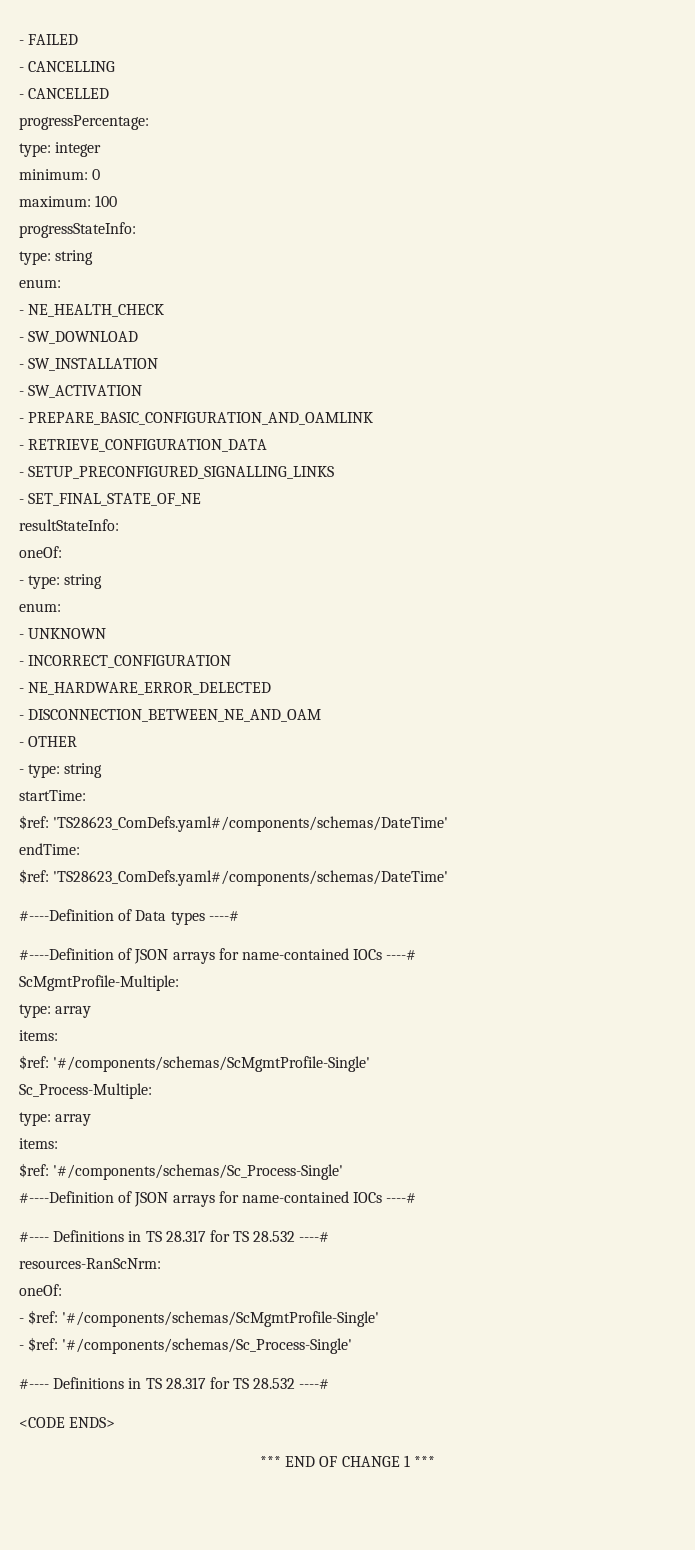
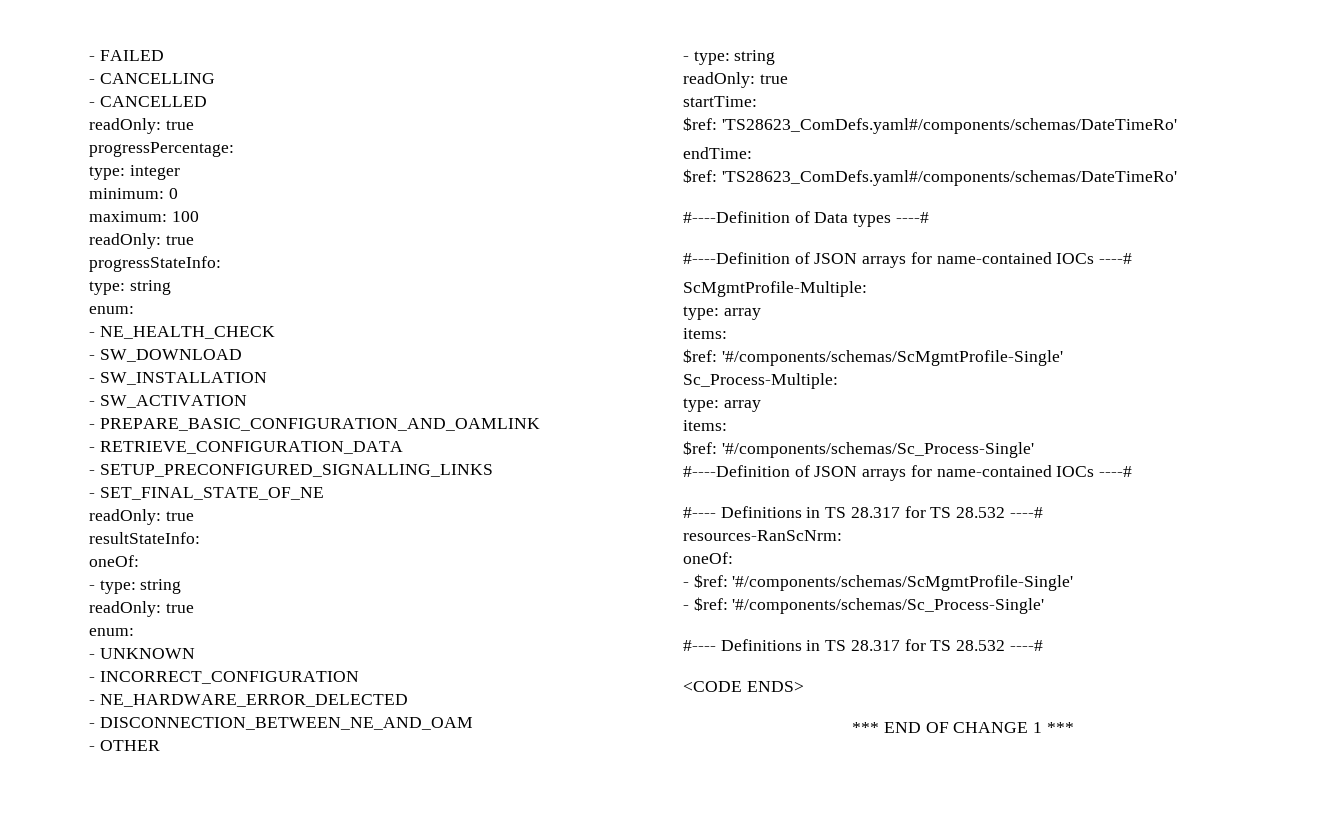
(110, 93) none -> [89,118,194,134] // readOnly: true
(118, 201) none -> [89,233,194,249] // readOnly: true
(202, 499) none -> [89,509,194,525] // readOnly: true
(103, 581) none -> [89,601,194,617] // readOnly: true
(103, 770) none -> [683,72,788,88] // readOnly: true
[53,816,449,832] 'TS28623_ComDefs.yaml#/components/schemas/DateTime' -> [721,118,1177,134] 'TS28623_ComDefs.yaml#/components/schemas/DateTimeRo'
[53,870,449,886] 'TS28623_ComDefs.yaml#/components/schemas/DateTime' -> [721,170,1177,186] 'TS28623_ComDefs.yaml#/components/schemas/DateTimeRo'

